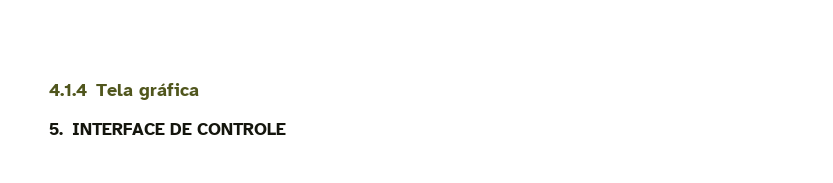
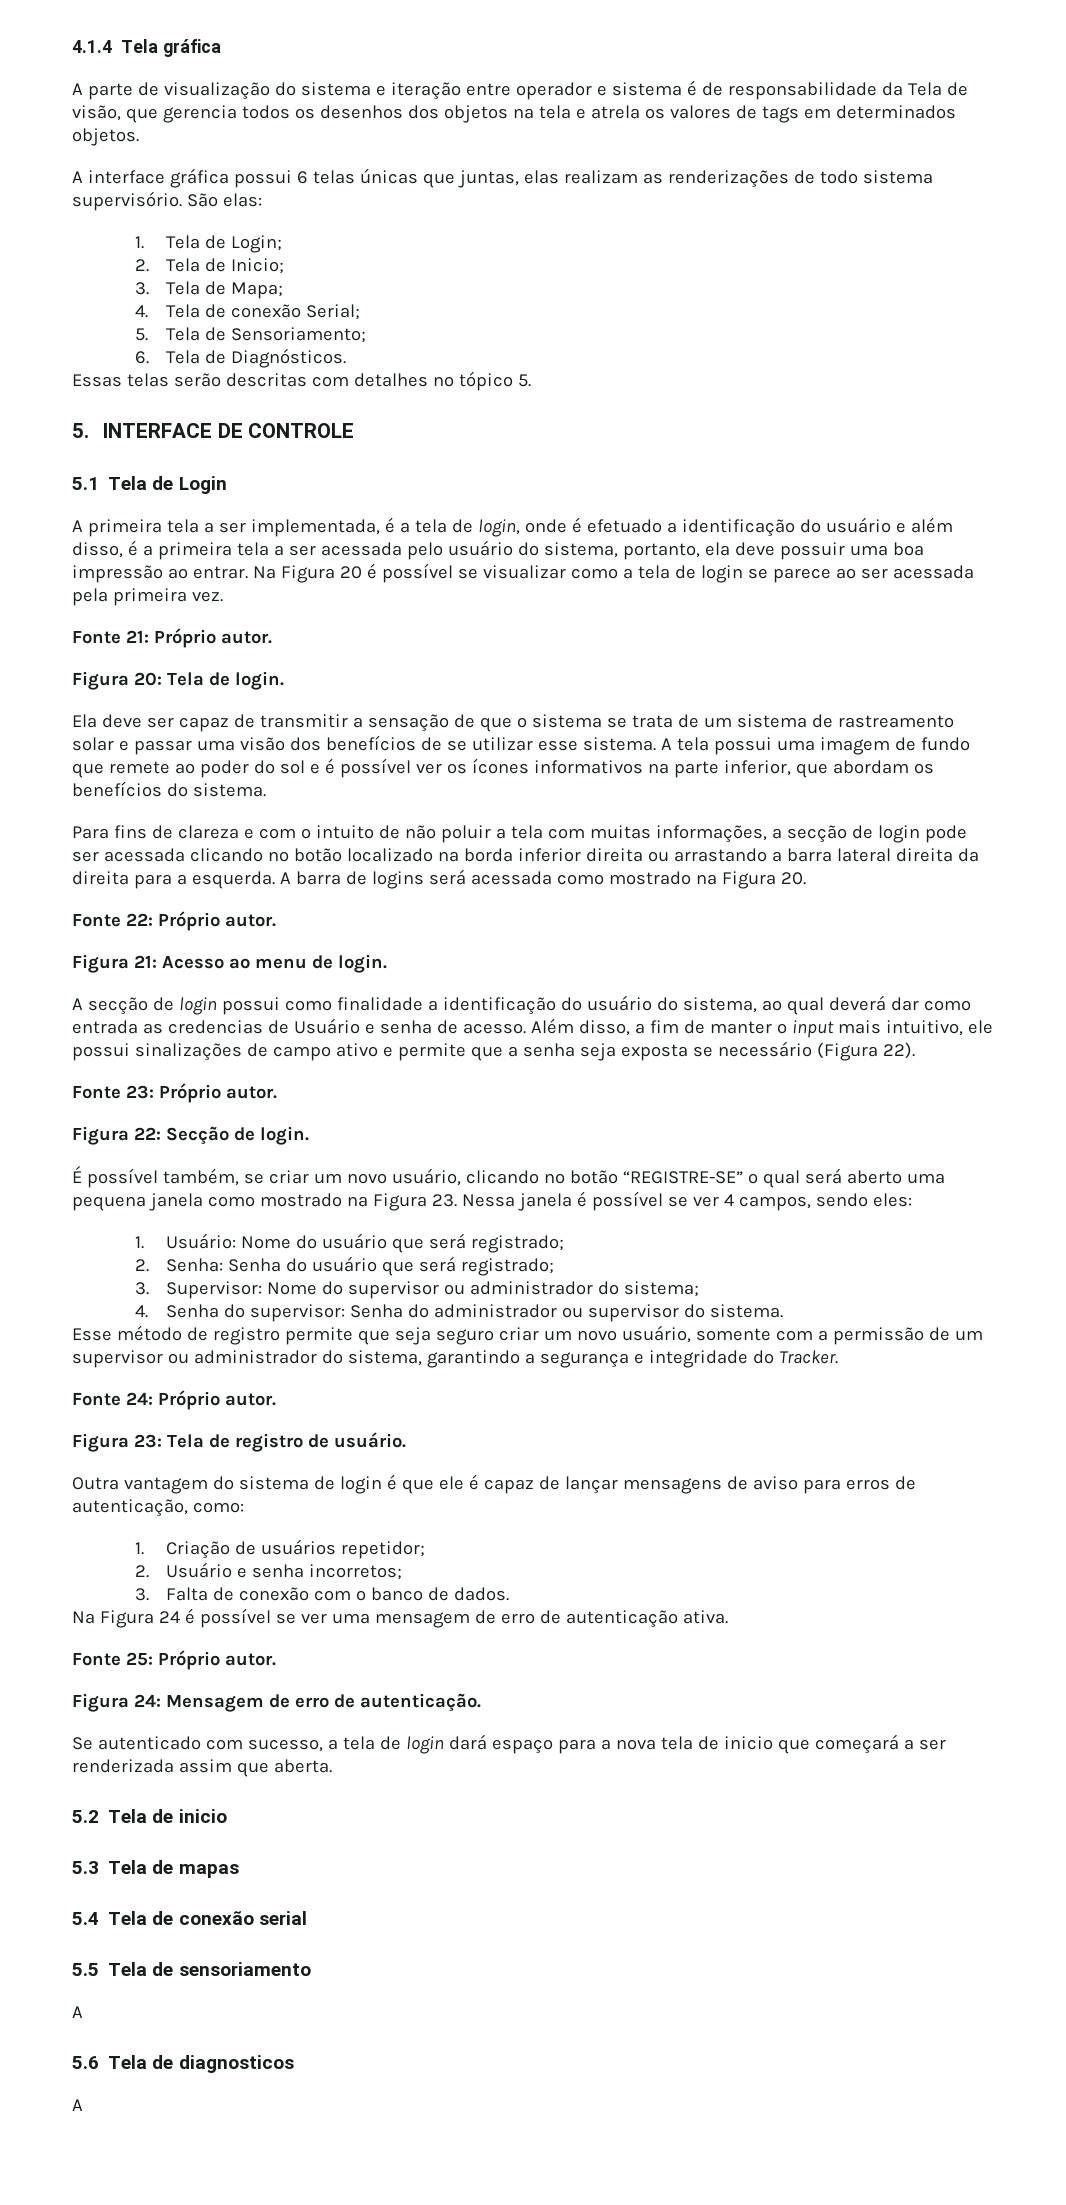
[49,123,286,135] 5. INTERFACE DE CONTROLE -> [72,80,968,100] [72,105,956,123] [72,128,139,146] [72,168,933,188] [72,191,262,211] [134,235,283,253] [134,258,285,274] [134,281,284,299] [134,304,361,320] [134,327,367,343] [134,348,347,368] [72,371,531,391] [72,423,355,438] [72,476,227,494] [72,517,953,537] [72,540,924,560] [72,563,974,583] [72,588,223,606] [72,628,272,648] [72,671,284,690] [72,714,954,732] [72,735,970,755] [72,758,934,778] [72,781,266,797] [72,825,967,843] [72,848,979,862] [72,869,806,889] [72,911,276,931] [72,954,387,973] [72,995,971,1015] [72,1018,993,1038] [72,1041,915,1061] [72,1083,277,1103] [72,1126,309,1145] [72,1166,945,1188] [72,1191,912,1211] [134,1233,565,1253] [134,1256,555,1276] [134,1281,700,1299] [134,1304,784,1322] [72,1325,983,1345] [72,1350,838,1368] [72,1390,276,1410] [72,1432,406,1452] [72,1474,916,1494] [72,1499,244,1517] [134,1539,426,1559] [134,1562,403,1580] [134,1587,510,1601] [72,1608,728,1628] [72,1650,276,1670] [72,1693,481,1712] [72,1734,946,1754] [72,1759,332,1777] [72,1809,227,1823] [72,1860,239,1878] [72,1911,307,1925] [72,1962,311,1976] [72,2006,83,2018] [72,2055,294,2073] [72,2099,83,2111] A parte de visualização do sistema e iteração entre operador e sistema é de responsabilidade da Tela de visão, que gerencia todos os desenhos dos objetos na tela e atrela os valores de tags em determinados objetos. // A interface gráfica possui 6 telas únicas que juntas, elas realizam as renderizações de todo sistema supervisório. São elas: // 1. Tela de Login; // 2. Tela de Inicio; // 3. Tela de Mapa; // 4. Tela de conexão Serial; // 5. Tela de Sensoriamento; // 6. Tela de Diagnósticos. // Essas telas serão descritas com detalhes no tópico 5. // 5. INTERFACE DE CONTROLE // 5.1 Tela de Login // A primeira tela a ser implementada, é a tela de login, onde é efetuado a identificação do usuário e além disso, é a primeira tela a ser acessada pelo usuário do sistema, portanto, ela deve possuir uma boa impressão ao entrar. Na Figura 20 é possível se visualizar como a tela de login se parece ao ser acessada pela primeira vez. // Fonte 21: Próprio autor. // Figura 20: Tela de login. // Ela deve ser capaz de transmitir a sensação de que o sistema se trata de um sistema de rastreamento solar e passar uma visão dos benefícios de se utilizar esse sistema. A tela possui uma imagem de fundo que remete ao poder do sol e é possível ver os ícones informativos na parte inferior, que abordam os benefícios do sistema. // Para fins de clareza e com o intuito de não poluir a tela com muitas informações, a secção de login pode ser acessada clicando no botão localizado na borda inferior direita ou arrastando a barra lateral direita da direita para a esquerda. A barra de logins será acessada como mostrado na Figura 20. // Fonte 22: Próprio autor. // Figura 21: Acesso ao menu de login. // A secção de login possui como finalidade a identificação do usuário do sistema, ao qual deverá dar como entrada as credencias de Usuário e senha de acesso. Além disso, a fim de manter o input mais intuitivo, ele possui sinalizações de campo ativo e permite que a senha seja exposta se necessário (Figura 22). // Fonte 23: Próprio autor. // Figura 22: Secção de login. // É possível também, se criar um novo usuário, clicando no botão “REGISTRE-SE” o qual será aberto uma pequena janela como mostrado na Figura 23. Nessa janela é possível se ver 4 campos, sendo eles: // 1. Usuário: Nome do usuário que será registrado; // 2. Senha: Senha do usuário que será registrado; // 3. Supervisor: Nome do supervisor ou administrador do sistema; // 4. Senha do supervisor: Senha do administrador ou supervisor do sistema. // Esse método de registro permite que seja seguro criar um novo usuário, somente com a permissão de um supervisor ou administrador do sistema, garantindo a segurança e integridade do Tracker. // Fonte 24: Próprio autor. // Figura 23: Tela de registro de usuário. // Outra vantagem do sistema de login é que ele é capaz de lançar mensagens de aviso para erros de autenticação, como: // 1. Criação de usuários repetidor; // 2. Usuário e senha incorretos; // 3. Falta de conexão com o banco de dados. // Na Figura 24 é possível se ver uma mensagem de erro de autenticação ativa. // Fonte 25: Próprio autor. // Figura 24: Mensagem de erro de autenticação. // Se autenticado com sucesso, a tela de login dará espaço para a nova tela de inicio que começará a ser renderizada assim que aberta. // 5.2 Tela de inicio // 5.3 Tela de mapas // 5.4 Tela de conexão serial // 5.5 Tela de sensoriamento // A // 5.6 Tela de diagnosticos // A

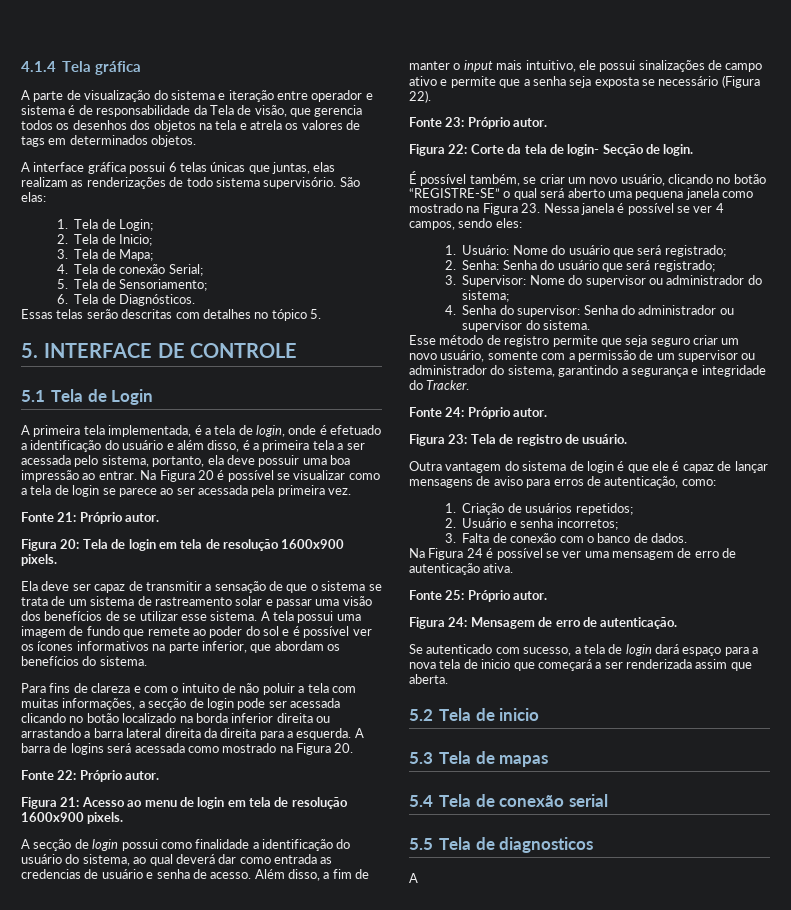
[203,522,246,533] a ser -> (105, 430) none
[447,540,539,556] usuário do -> (99, 461) none
[234,671,284,690] login. -> [128,539,345,551] [21,554,57,566] login em tela de resolução 1600x900 pixels.
[337,954,387,973] login. -> [197,797,348,809] [21,812,124,824] login em tela de resolução 1600x900 pixels.
[293,1018,360,1034] Usuário -> [101,869,143,879] usuário
(161, 1133) none -> [470,144,600,156] Corte da tela de login-
[341,1541,426,1559] repetidor; -> [575,503,633,515] repetidos;
[178,1962,311,1976] [72,2006,83,2018] [72,2055,174,2069] sensoriamento // A // 5.6 Tela de -> (495, 843) none

